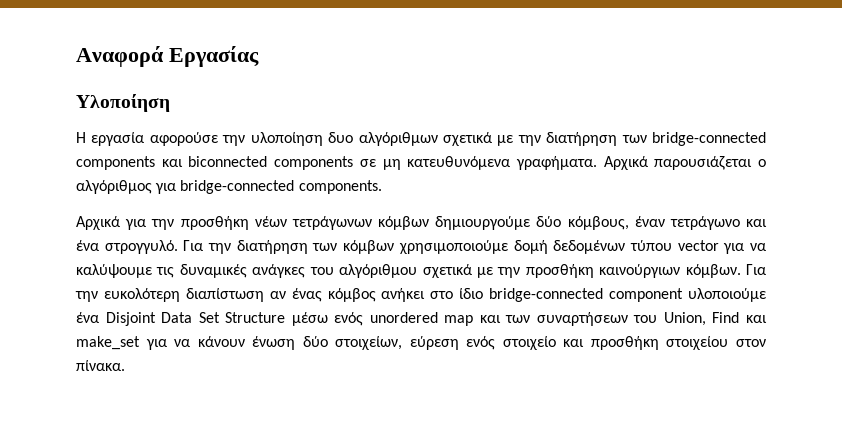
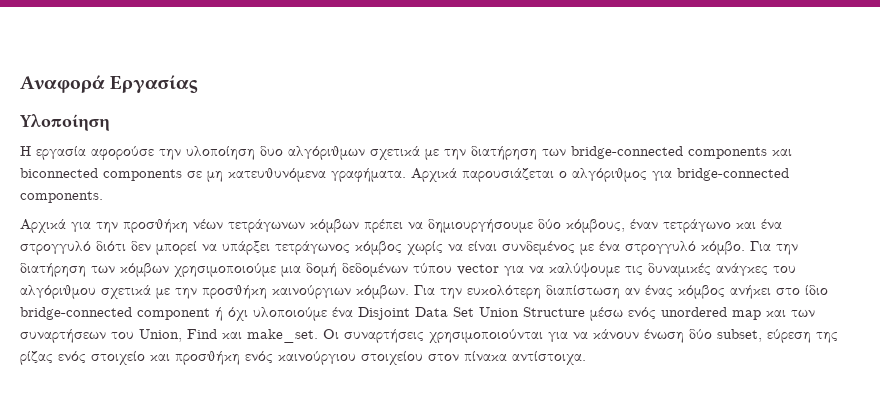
[435,216,531,230] δημιουργούμε -> [364,219,533,233] πρέπει να δημιουργήσουμε
[104,240,178,254] στρογγυλό. -> [20,241,745,255] στρογγυλό διότι δεν μπορεί να υπάρξει τετράγωνος κόμβος χωρίς να είναι συνδεμένος με ένα στρογγυλό κόμβο.
(508, 247) none -> [281,265,301,277] μια
(684, 295) none -> [215,307,248,321] ή όχι
(220, 317) none -> [479,307,519,317] Union
[76,336,140,350] make_set -> [247,329,543,343] make_set. Οι συναρτήσεις χρησιμοποιούνται
[335,336,767,350] [76,360,125,371] στοιχείων, εύρεση ενός στοιχείο και προσθήκη στοιχείου στον πίνακα. -> [717,329,838,343] [20,351,586,365] subset, εύρεση της ρίζας ενός στοιχείο και προσθήκη ενός καινούργιου στοιχείου στον πίνακα αντίστοιχα.

